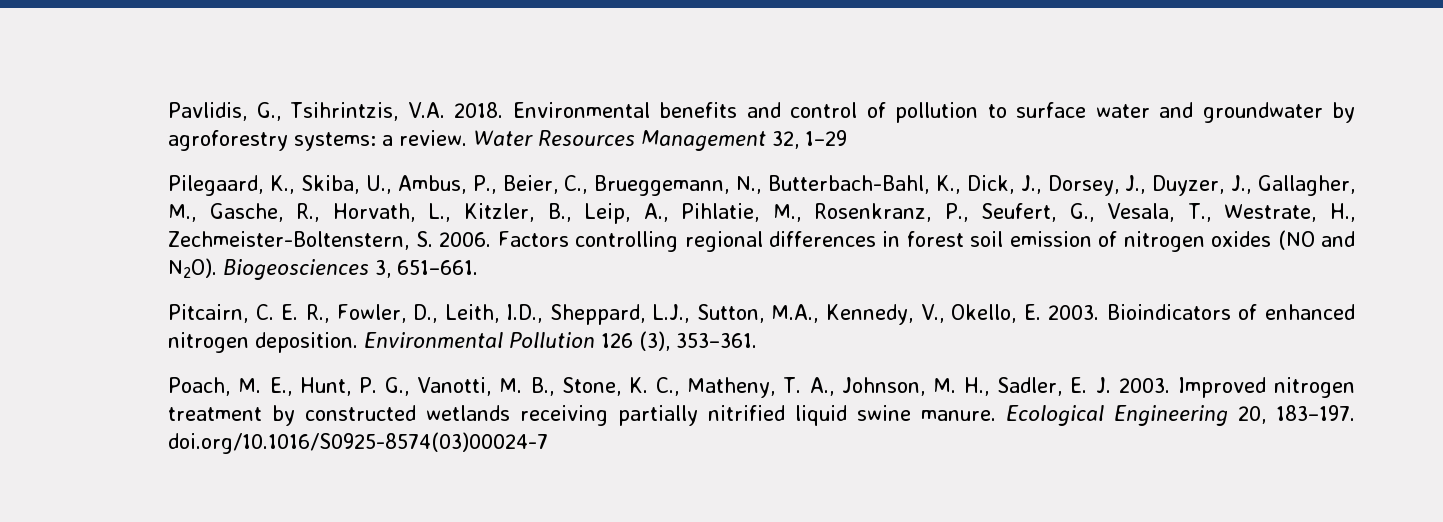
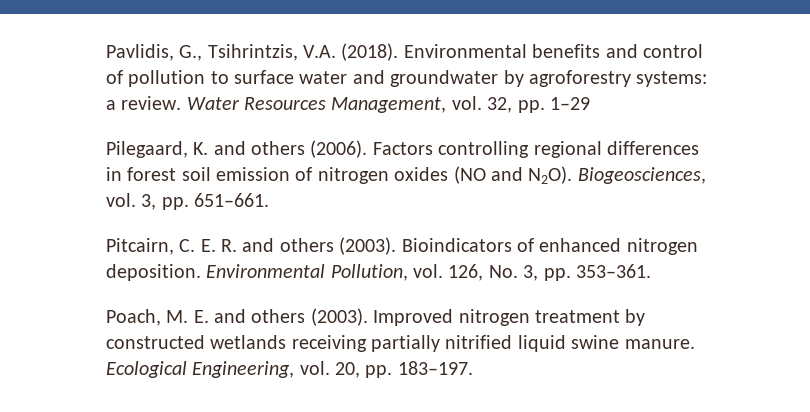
[454,102,504,118] 2018. -> [341,43,399,61] (2018).
[641,130,848,151] [168,175,1356,196] [168,203,1355,224] [168,231,492,250] Management 32, 1–29 // Pilegaard, K., Skiba, U., Ambus, P., Beier, C., Brueggemann, N., Butterbach-Bahl, K., Dick, J., Dorsey, J., Duyzer, J., Gallagher, M., Gasche, R., Horvath, L., Kitzler, B., Leip, A., Pihlatie, M., Rosenkranz, P., Seufert, G., Vesala, T., Westrate, H., Zechmeister-Boltenstern, S. 2006. -> [331,96,591,113] [105,140,368,158] Management, vol. 32, pp. 1–29 // Pilegaard, K. and others (2006).
[223,259,392,280] Biogeosciences 3, -> [577,167,706,184] [105,193,189,210] Biogeosciences, vol. 3, pp.
[305,304,1100,325] R., Fowler, D., Leith, I.D., Sheppard, L.J., Sutton, M.A., Kennedy, V., Okello, E. 2003. -> [221,237,397,255] R. and others (2003).
[509,331,758,351] [168,377,1170,398] Pollution 126 (3), 353–361. // Poach, M. E., Hunt, P. G., Vanotti, M. B., Stone, K. C., Matheny, T. A., Johnson, M. H., Sadler, E. J. 2003. -> [330,264,652,281] [105,308,368,326] Pollution, vol. 126, No. 3, pp. 353–361. // Poach, M. E. and others (2003).
[1114,405,1356,426] [168,432,549,454] Engineering 20, 183–197. doi.org/10.1016/S0925-8574(03)00024-7 -> [192,361,473,378] Engineering, vol. 20, pp. 183–197.

